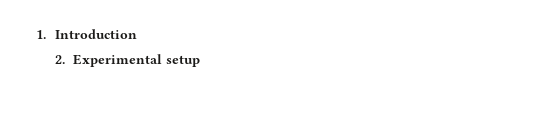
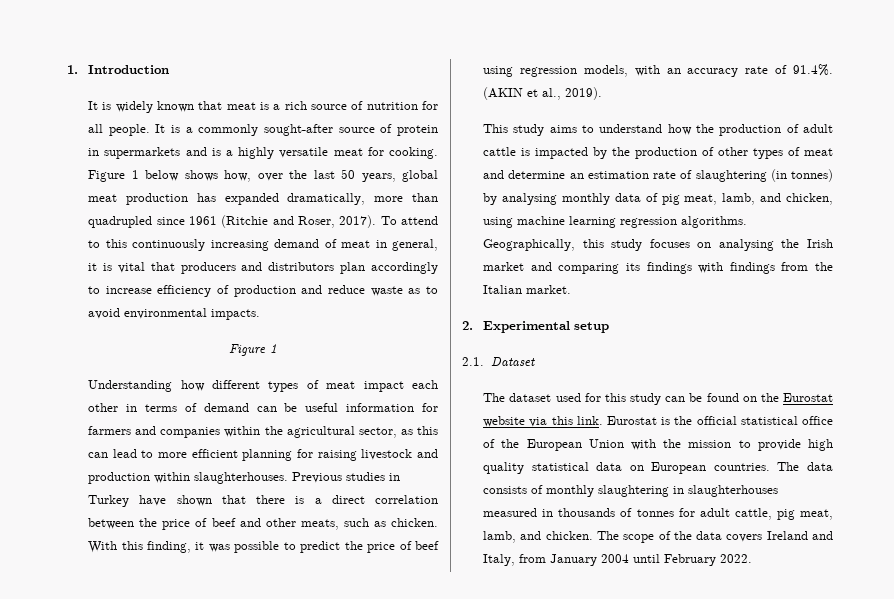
[54,54,201,67] 2. Experimental setup -> [88,101,439,113] [88,124,439,136] [88,147,438,159] [88,169,438,182] [88,193,438,205] [88,215,438,228] [88,239,438,251] [88,262,438,274] [88,285,439,297] [88,308,261,320] [228,344,277,356] [88,380,438,392] [88,403,438,412] [88,426,438,438] [88,449,439,461] [88,472,401,484] [88,495,438,507] [88,518,438,530] [88,541,439,553] [483,64,833,77] [483,87,603,100] [483,124,833,136] [483,147,833,159] [483,169,833,182] [483,193,833,205] [483,216,748,228] [483,239,833,251] [483,262,833,274] [483,285,572,294] [462,321,610,333] [462,357,535,366] [483,393,833,405] [483,416,833,427] [483,439,833,451] [483,462,833,474] [483,485,779,497] [483,508,833,520] [483,531,833,543] [483,554,753,566] It is widely known that meat is a rich source of nutrition for all people. It is a commonly sought-after source of protein in supermarkets and is a highly versatile meat for cooking. Figure 1 below shows how, over the last 50 years, global meat production has expanded dramatically, more than quadrupled since 1961 (Ritchie and Roser, 2017). To attend to this continuously increasing demand of meat in general, it is vital that producers and distributors plan accordingly to increase efficiency of production and reduce waste as to avoid environmental impacts. // Figure 1 // Understanding how different types of meat impact each other in terms of demand can be useful information for farmers and companies within the agricultural sector, as this can lead to more efficient planning for raising livestock and production within slaughterhouses. Previous studies in Turkey have shown that there is a direct correlation between the price of beef and other meats, such as chicken. With this finding, it was possible to predict the price of beef using regression models, with an accuracy rate of 91.4%. (AKIN et al., 2019). // This study aims to understand how the production of adult cattle is impacted by the production of other types of meat and determine an estimation rate of slaughtering (in tonnes) by analysing monthly data of pig meat, lamb, and chicken, using machine learning regression algorithms. Geographically, this study focuses on analysing the Irish market and comparing its findings with findings from the Italian market. // 2. Experimental setup // 2.1. Dataset // The dataset used for this study can be found on the Eurostat website via this link. Eurostat is the official statistical office of the European Union with the mission to provide high quality statistical data on European countries. The data consists of monthly slaughtering in slaughterhouses measured in thousands of tonnes for adult cattle, pig meat, lamb, and chicken. The scope of the data covers Ireland and Italy, from January 2004 until February 2022.

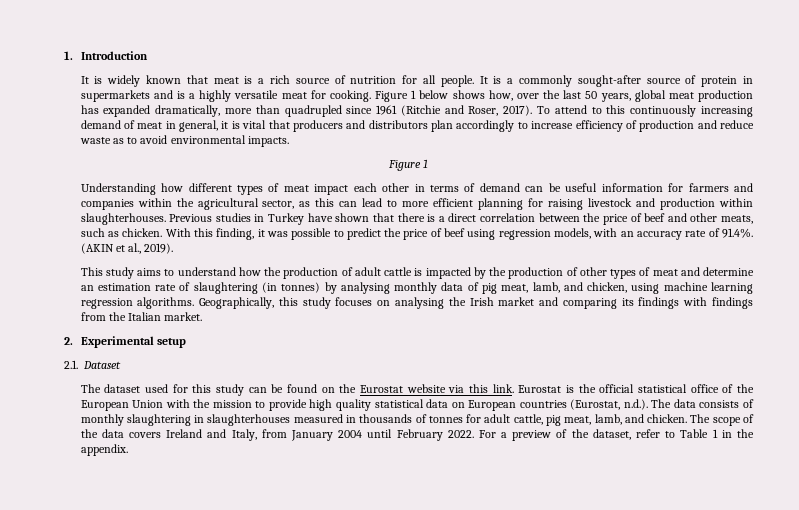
[713,463,770,471] countries. -> [519,399,648,410] countries (Eurostat, n.d.).
(753, 558) none -> [478,429,755,441] [80,444,128,456] For a preview of the dataset, refer to Table 1 in the appendix.

